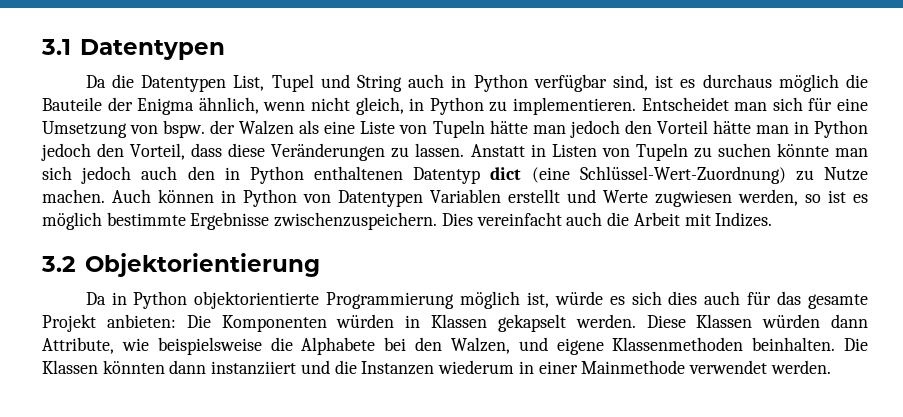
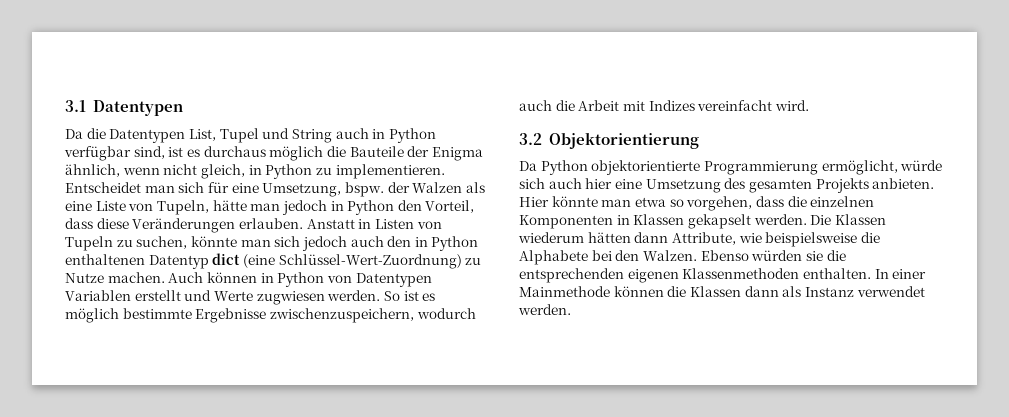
[42,121,159,138] Umsetzung von -> [262,183,342,197] Umsetzung,
[432,120,485,138] Tupeln -> [156,200,209,215] Tupeln,
[624,120,868,138] [41,143,91,161] den Vorteil hätte man in Python jedoch -> [330,200,395,215] in Python
[391,143,465,158] zu lassen. -> [238,218,303,229] erlauben.
[717,143,771,157] suchen -> [136,236,188,249] suchen,
[738,189,821,206] werden, so -> [327,290,400,301] werden. So
[274,212,562,230] zwischenzuspeichern. Dies vereinfacht -> [269,308,476,323] zwischenzuspeichern, wodurch
[715,212,773,227] Indizes. -> [648,100,809,111] Indizes vereinfacht wird.
[111,292,127,305] in -> (537, 166) none
[460,291,869,309] [42,314,821,332] möglich ist, würde es sich dies auch für das gesamte Projekt anbieten: Die Komponenten würden in Klassen gekapselt werden. Diese Klassen würden -> [821,160,943,175] [519,178,935,193] [519,196,875,211] [519,214,886,229] [518,232,631,243] ermöglicht, würde sich auch hier eine Umsetzung des gesamten Projekts anbieten. Hier könnte man etwa so vorgehen, dass die einzelnen Komponenten in Klassen gekapselt werden. Die Klassen wiederum hätten
[450,337,868,355] [42,360,686,375] Walzen, und eigene Klassenmethoden beinhalten. Die Klassen könnten dann instanziiert und die Instanzen wiederum in einer Mainmethode -> [642,250,846,261] [519,268,927,283] [519,286,854,297] Walzen. Ebenso würden sie die entsprechenden eigenen Klassenmethoden enthalten. In einer Mainmethode können die Klassen dann als Instanz

